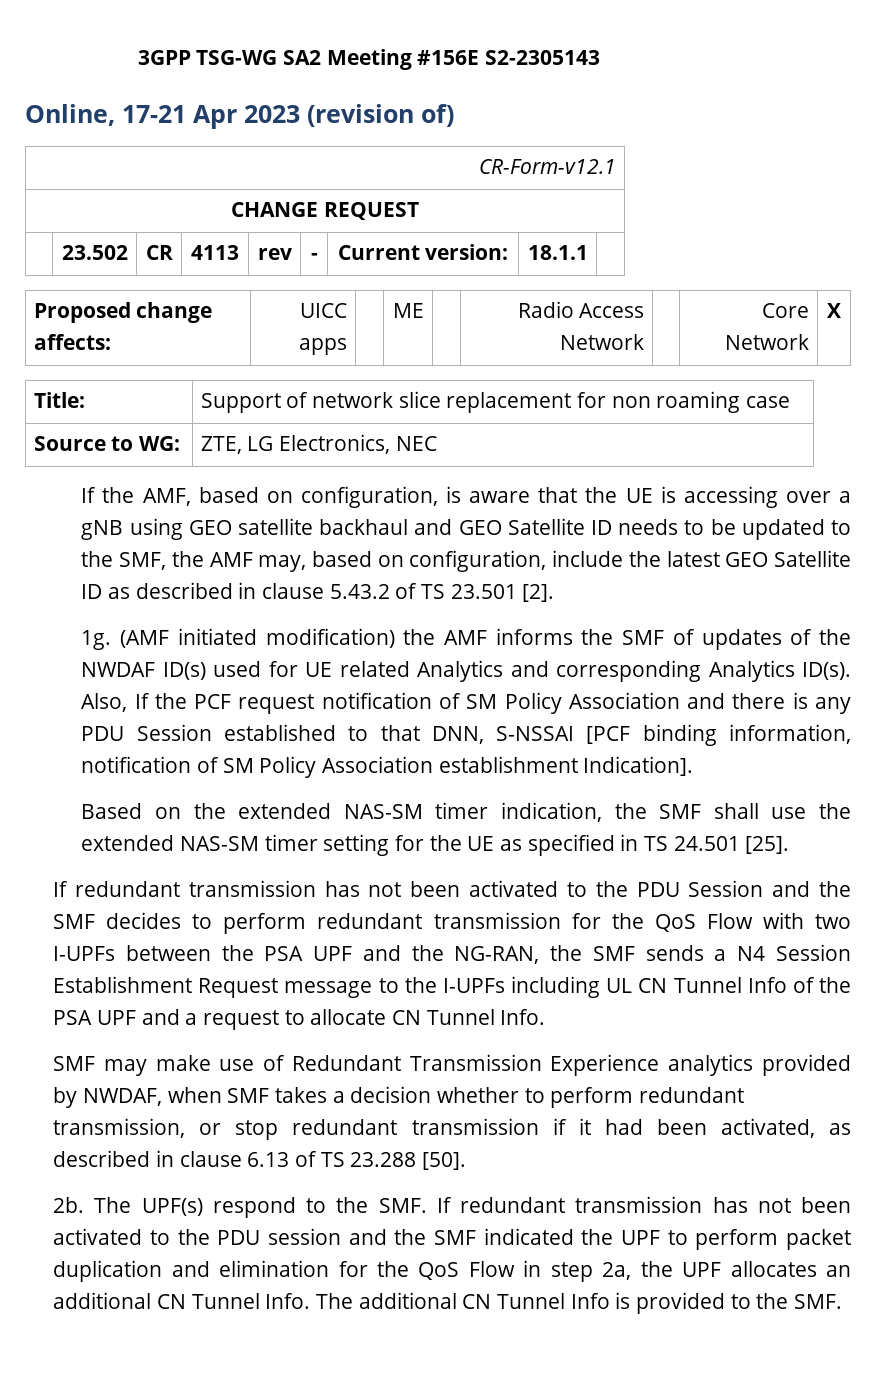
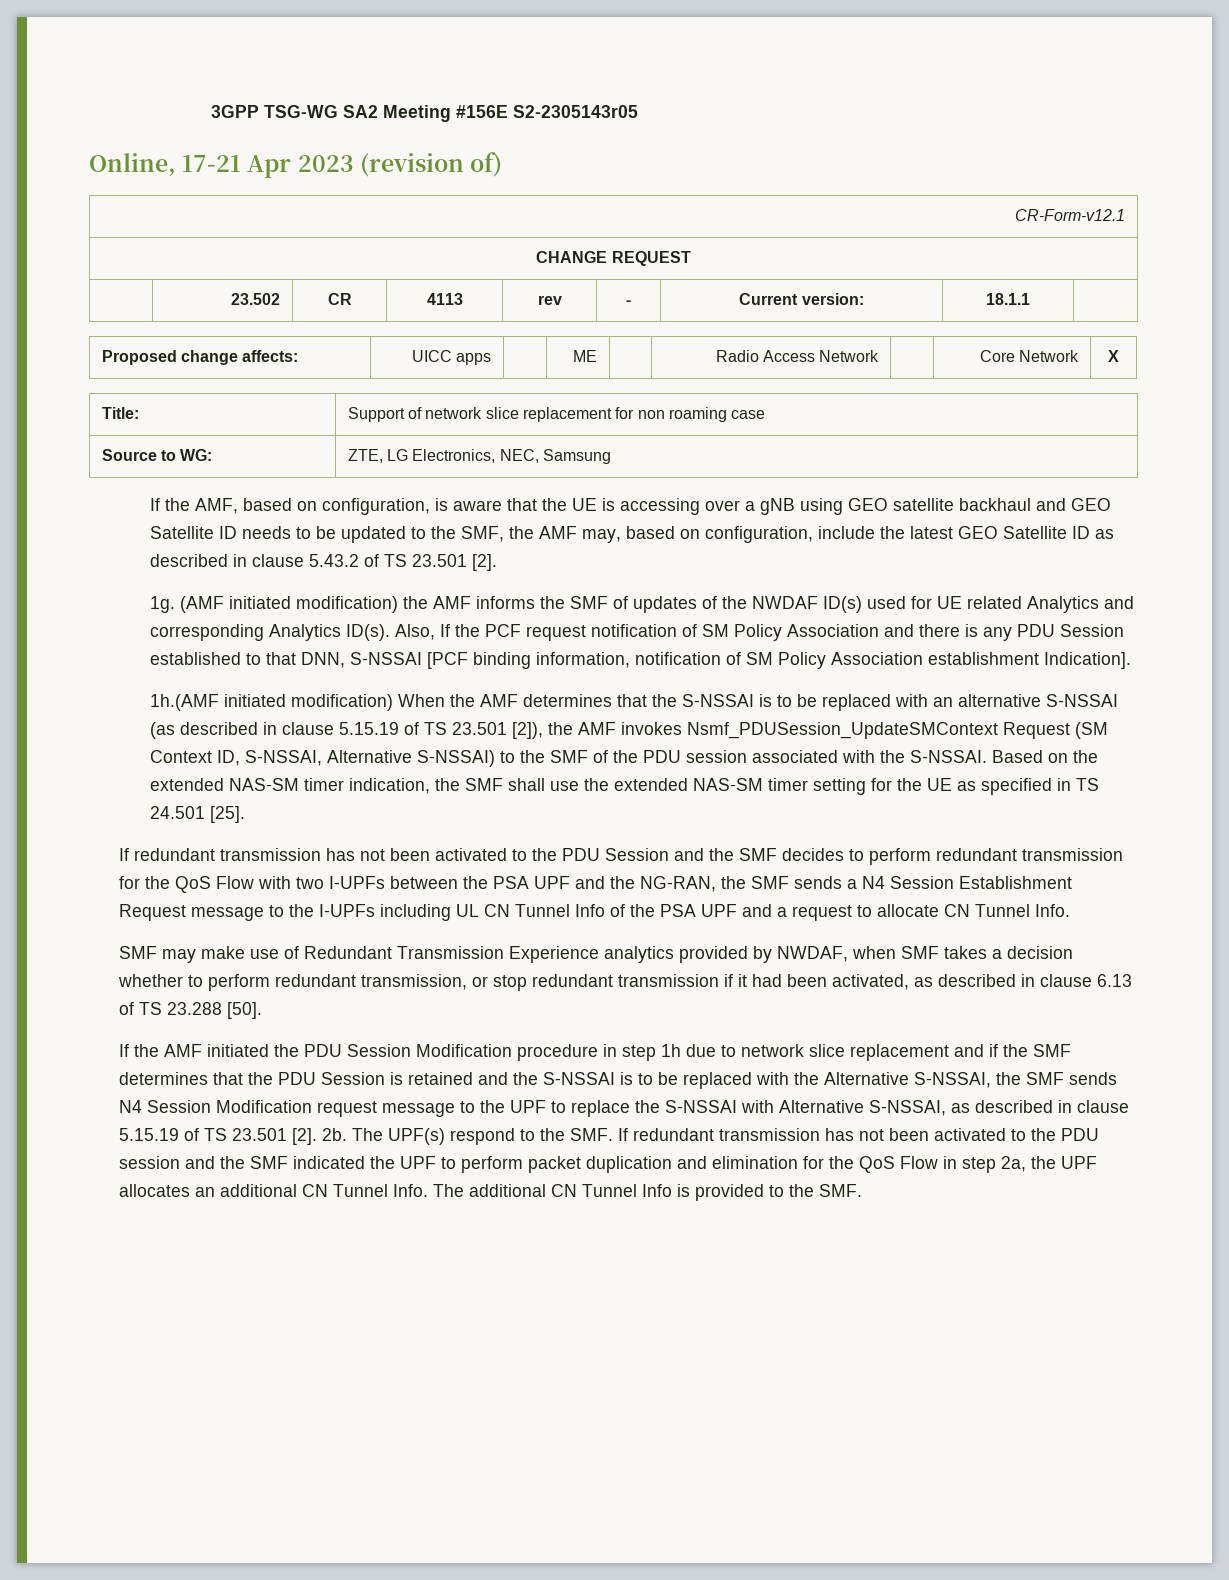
[485,50,601,65] S2-2305143 -> [512,105,638,118] S2-2305143r05
[395,436,437,451] NEC -> [499,449,612,464] NEC, Samsung
(694, 766) none -> [149,694,1118,711] [149,722,1108,739] [149,750,987,767] 1h.(AMF initiated modification) When the AMF determines that the S-NSSAI is to be replaced with an alternative S-NSSAI (as described in clause 5.15.19 of TS 23.501 [2]), the AMF invokes Nsmf_PDUSession_UpdateSMContext Request (SM Context ID, S-NSSAI, Alternative S-NSSAI) to the SMF of the PDU session associated with the S-NSSAI.
(466, 1161) none -> [119,1044,1072,1061] [119,1072,1118,1089] [119,1100,1130,1117] [119,1128,318,1145] If the AMF initiated the PDU Session Modification procedure in step 1h due to network slice replacement and if the SMF determines that the PDU Session is retained and the S-NSSAI is to be replaced with the Alternative S-NSSAI, the SMF sends N4 Session Modification request message to the UPF to replace the S-NSSAI with Alternative S-NSSAI, as described in clause 5.15.19 of TS 23.501 [2].

